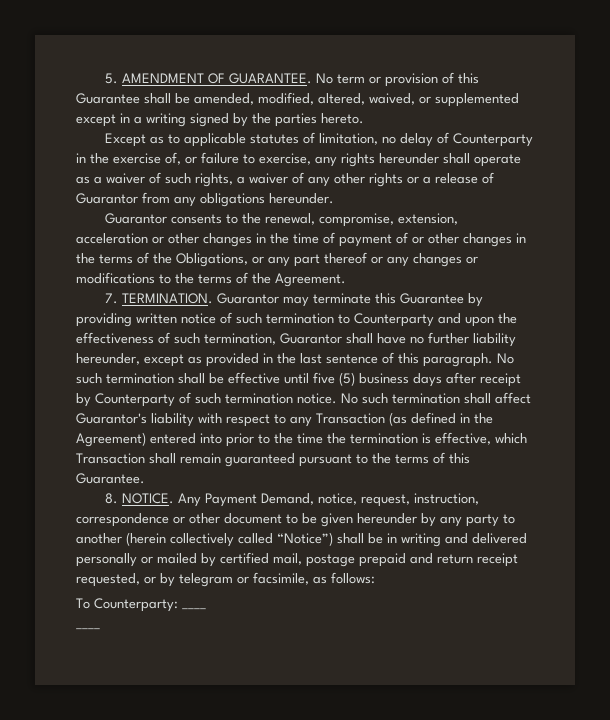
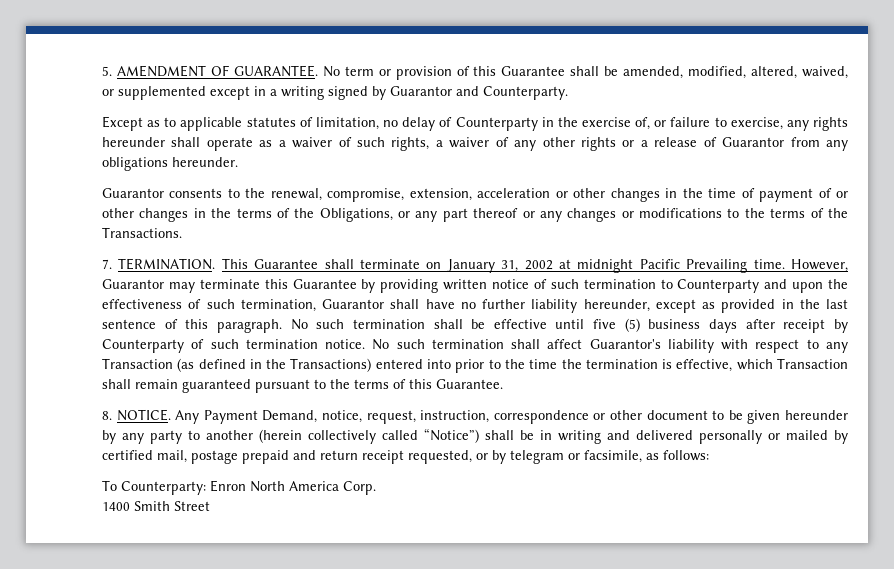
[252,113,364,127] the parties hereto. -> [390,86,568,100] Guarantor and Counterparty.
[275,273,346,287] Agreement. -> [102,227,182,238] Transactions.
(214, 298) none -> [221,258,848,273] This Guarantee shall terminate on January 31, 2002 at midnight Pacific Prevailing time. However,
[76,432,146,447] Agreement) -> [290,358,372,372] Transactions)
[182,608,206,610] [76,628,100,630] ____ // ____ -> [210,480,376,495] [102,501,210,511] Enron North America Corp. // 1400 Smith Street

